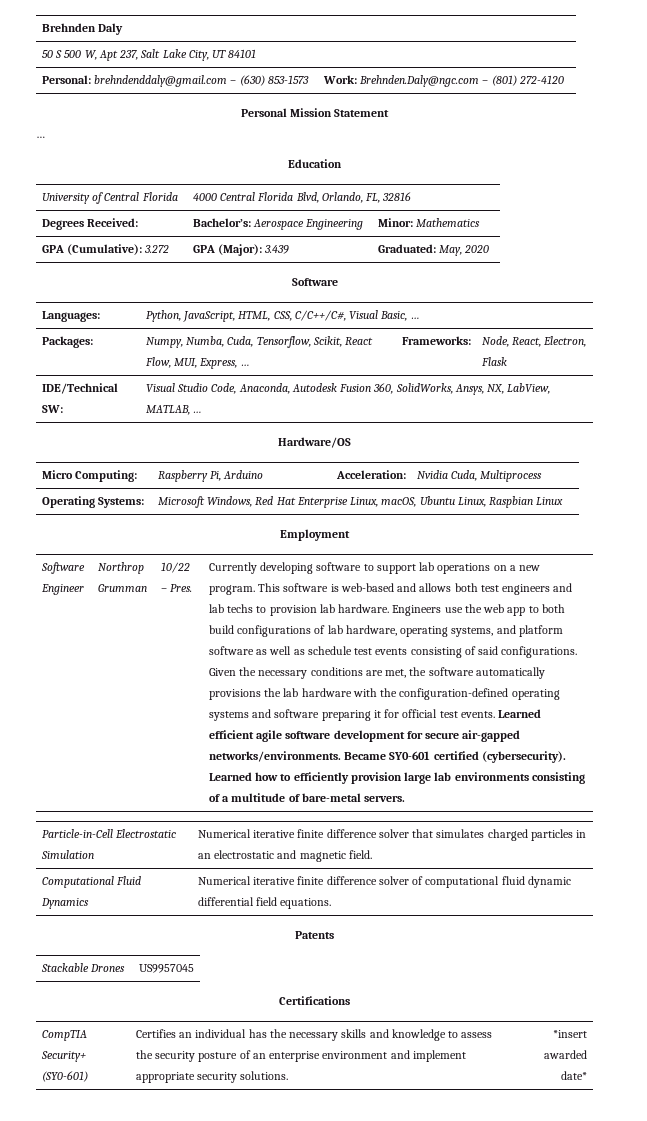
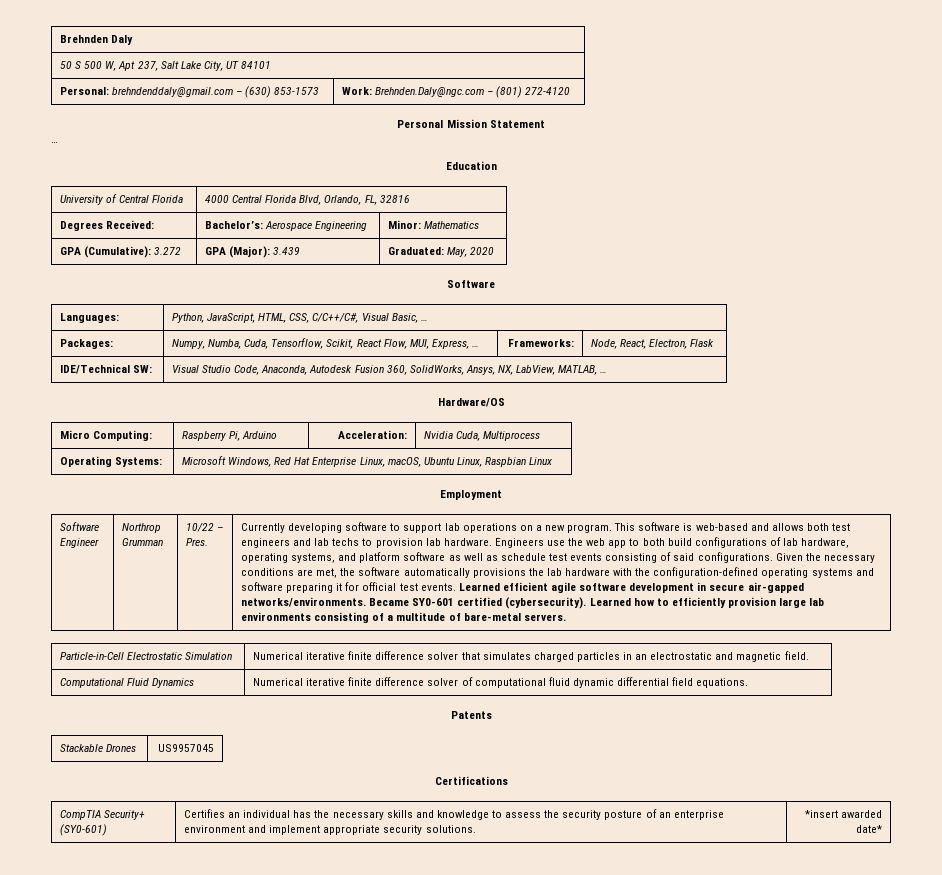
[406,731,423,739] for -> [697,582,707,591] in

